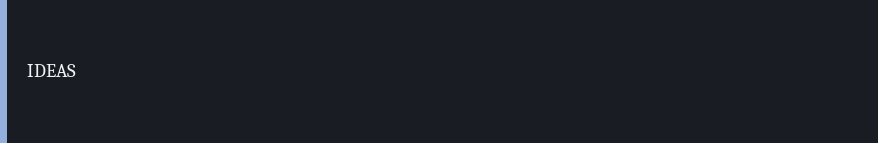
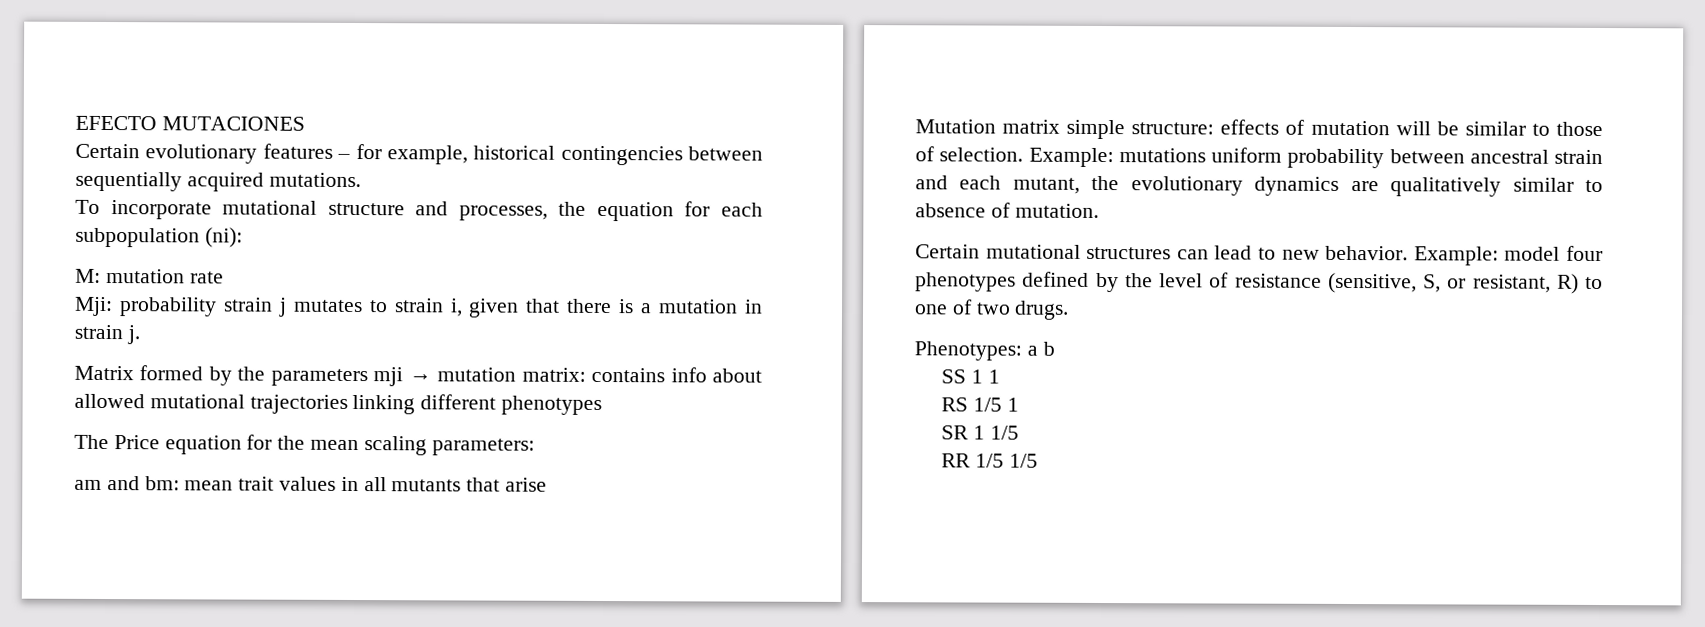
[27,64,76,77] IDEAS -> [75,115,305,131] [75,143,763,166] [75,171,361,192] [75,199,763,222] [75,227,243,248] [75,268,224,284] [74,296,764,318] [74,324,140,345] [74,365,762,387] [74,393,603,415] [74,434,535,456] [74,476,548,492] [915,119,1603,140] [915,146,1603,169] [915,175,1603,197] [915,202,1099,218] [915,244,1603,266] [915,271,1603,294] [914,299,1070,320] [914,341,1055,361] [940,369,1000,384] [940,397,1019,412] [940,425,1019,440] [940,453,1038,468] EFECTO MUTACIONES // Certain evolutionary features – for example, historical contingencies between sequentially acquired mutations. // To incorporate mutational structure and processes, the equation for each subpopulation (ni): // M: mutation rate // Mji: probability strain j mutates to strain i, given that there is a mutation in strain j. // Matrix formed by the parameters mji → mutation matrix: contains info about allowed mutational trajectories linking different phenotypes // The Price equation for the mean scaling parameters: // am and bm: mean trait values in all mutants that arise // Mutation matrix simple structure: effects of mutation will be similar to those of selection. Example: mutations uniform probability between ancestral strain and each mutant, the evolutionary dynamics are qualitatively similar to absence of mutation. // Certain mutational structures can lead to new behavior. Example: model four phenotypes defined by the level of resistance (sensitive, S, or resistant, R) to one of two drugs. // Phenotypes: a b // SS 1 1 // RS 1/5 1 // SR 1 1/5 // RR 1/5 1/5

